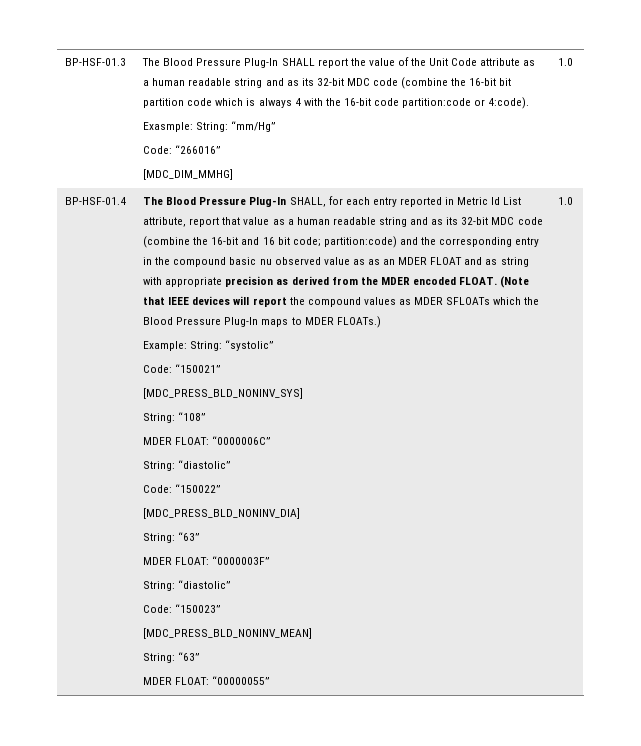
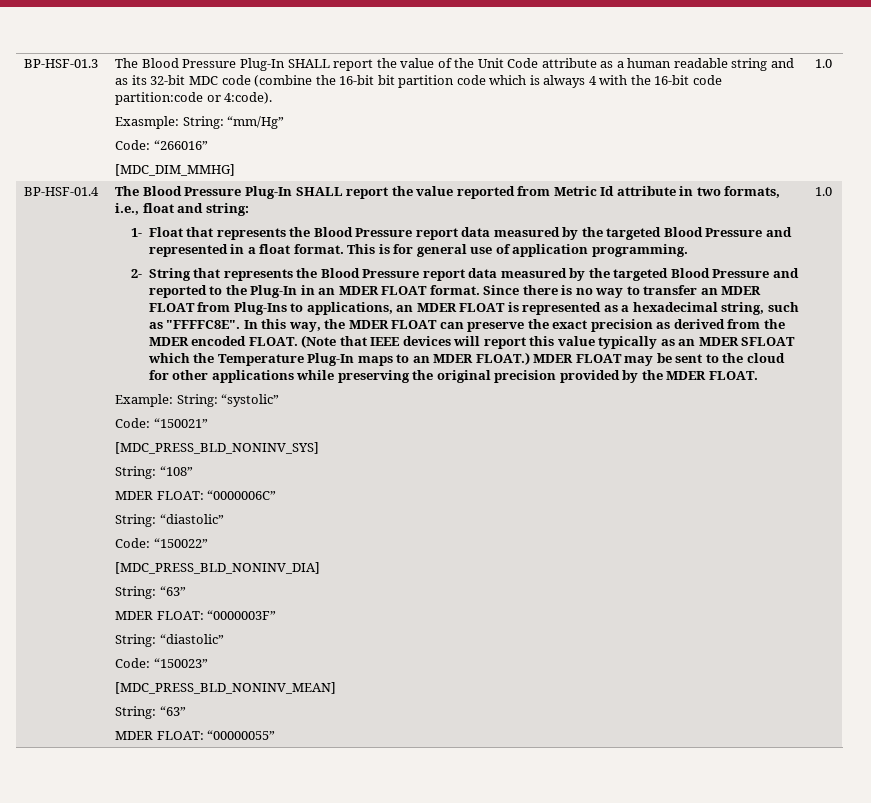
[289,196,522,207] [143,217,543,227] [143,236,540,248] [143,257,529,267] [143,277,223,287] SHALL, for each entry reported in Metric Id List attribute, report that value as a human readable string and as its 32-bit MDC code (combine the 16-bit and 16 bit code; partition:code) and the corresponding entry in the compound basic nu observed value as as an MDER FLOAT and as string with appropriate -> [295,186,781,199] [115,203,249,216] [131,227,792,240] [148,244,688,257] [131,268,799,281] [148,285,762,298] [148,302,799,315] [148,319,588,332] SHALL report the value reported from Metric Id attribute in two formats, i.e., float and string: // 1- Float that represents the Blood Pressure report data measured by the targeted Blood Pressure and represented in a float format. This is for general use of application programming. // 2- String that represents the Blood Pressure report data measured by the targeted Blood Pressure and reported to the Plug-In in an MDER FLOAT format. Since there is no way to transfer an MDER FLOAT from Plug-Ins to applications, an MDER FLOAT is represented as a hexadecimal string, such as "FFFFC8E". In this way, the MDER FLOAT can preserve the exact
[289,297,540,307] [143,316,381,328] the compound values as MDER SFLOATs which the Blood Pressure Plug-In maps to MDER FLOATs.) -> [529,336,796,349] [147,352,785,366] [148,370,758,383] this value typically as an MDER SFLOAT which the Temperature Plug-In maps to an MDER FLOAT.) MDER FLOAT may be sent to the cloud for other applications while preserving the original precision provided by the MDER FLOAT.

